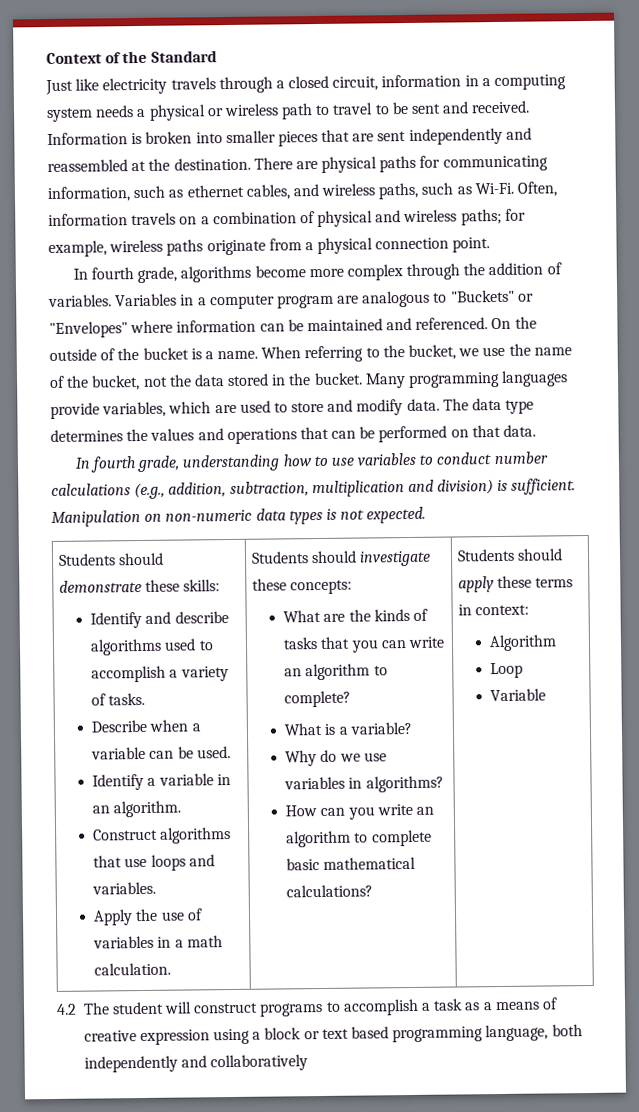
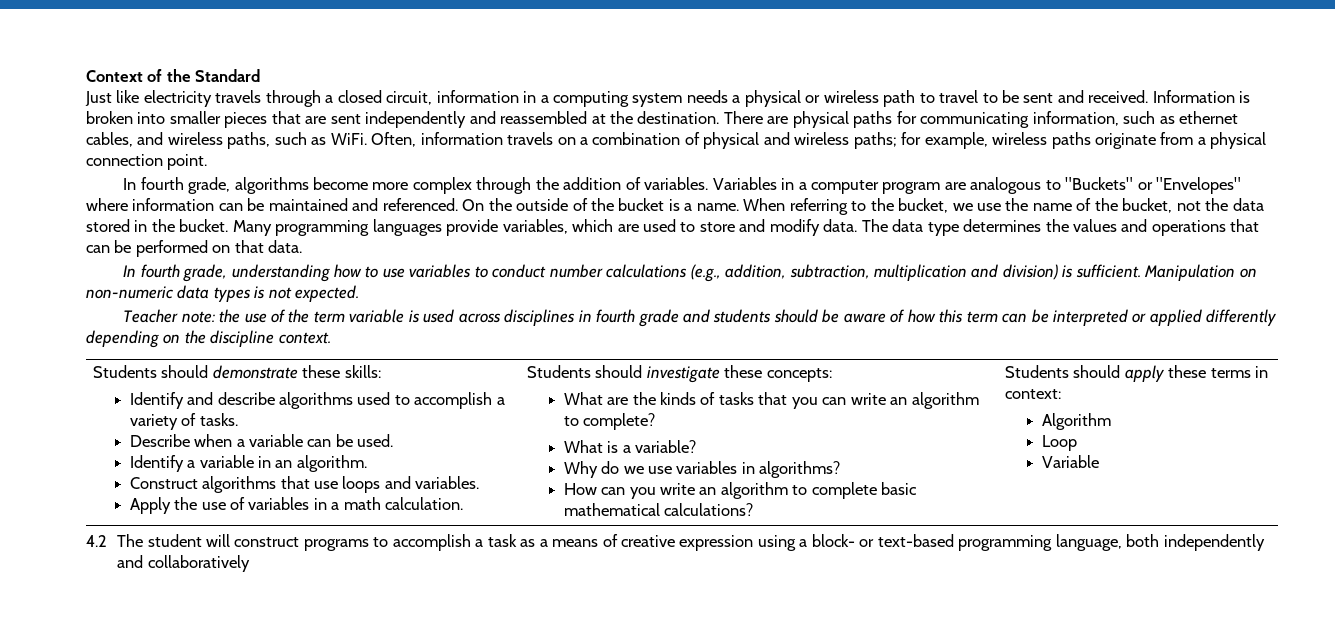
[474,182,514,195] Wi-Fi. -> [330,133,367,145] WiFi.
(427, 515) none -> [123,309,1278,327] [86,330,331,348] // Teacher note: the use of the term variable is used across disciplines in fourth grade and students should be aware of how this term can be interpreted or applied differently depending on the discipline context.
[264,1026,390,1040] block or text based -> [811,534,954,547] block- or text-based

